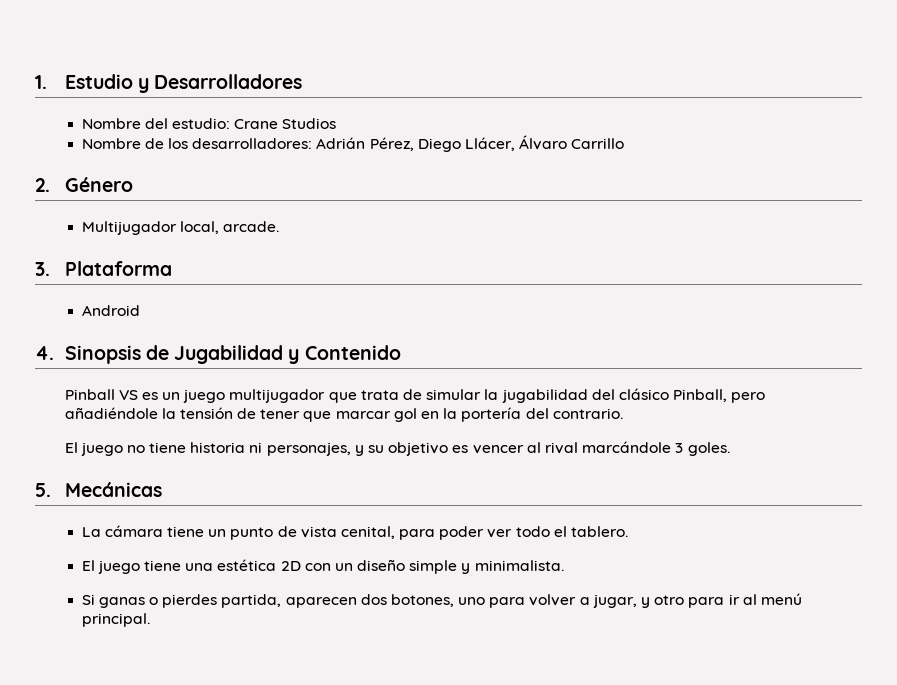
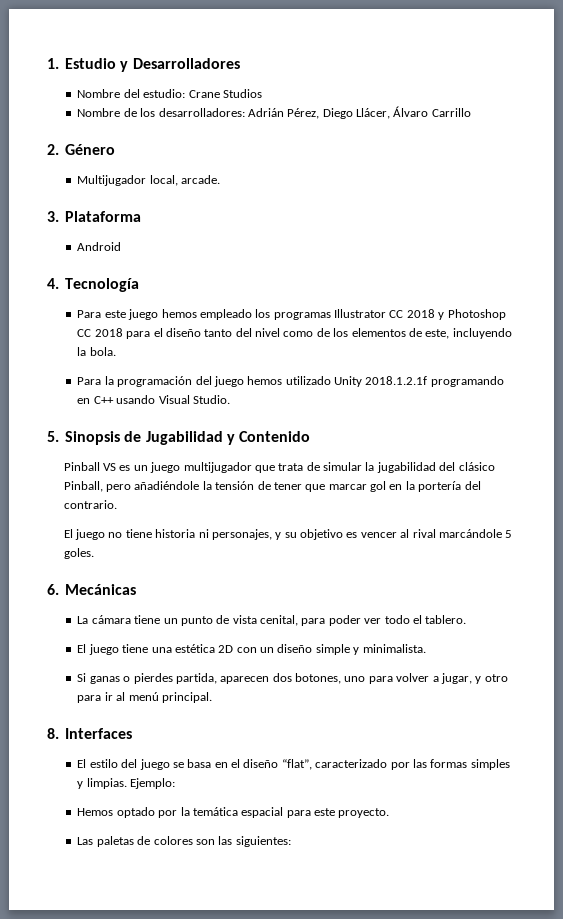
(54, 353) none -> [65,278,140,292] [77,309,506,320] [77,328,512,339] [77,347,116,356] [77,376,504,387] [77,395,230,404] [47,431,59,442] Tecnología // Para este juego hemos empleado los programas Illustrator CC 2018 y Photoshop CC 2018 para el diseño tanto del nivel como de los elementos de este, incluyendo la bola. // Para la programación del juego hemos utilizado Unity 2018.1.2.1f programando en C++ usando Visual Studio. // 5.
[675,443,684,453] 3 -> [505,530,513,538] 5
[35,483,51,497] 5. -> [47,584,59,595] 6.
(150, 620) none -> [47,728,133,739] [77,759,510,770] [77,778,176,789] [77,807,390,818] [77,836,291,847] // 8. Interfaces // El estilo del juego se basa en el diseño “flat”, caracterizado por las formas simples y limpias. Ejemplo: // Hemos optado por la temática espacial para este proyecto. // Las paletas de colores son las siguientes:

